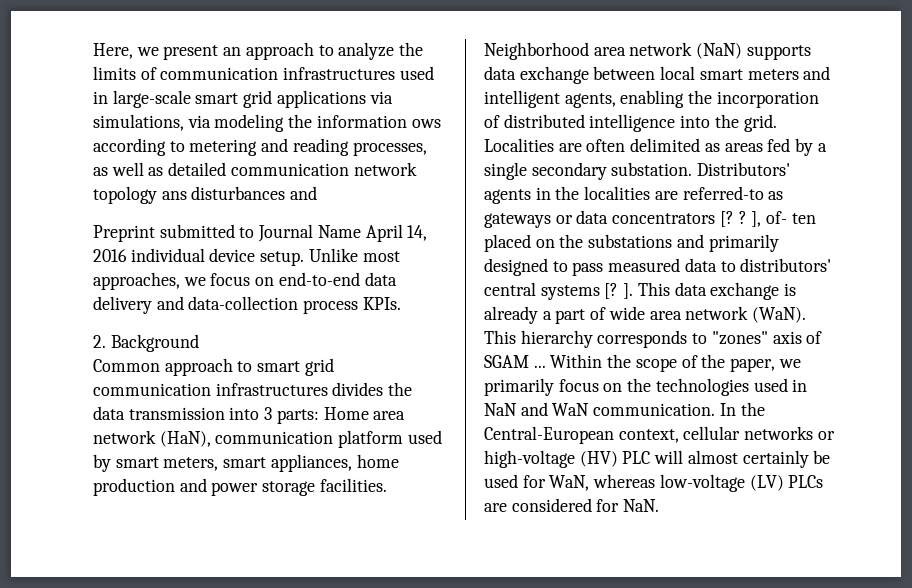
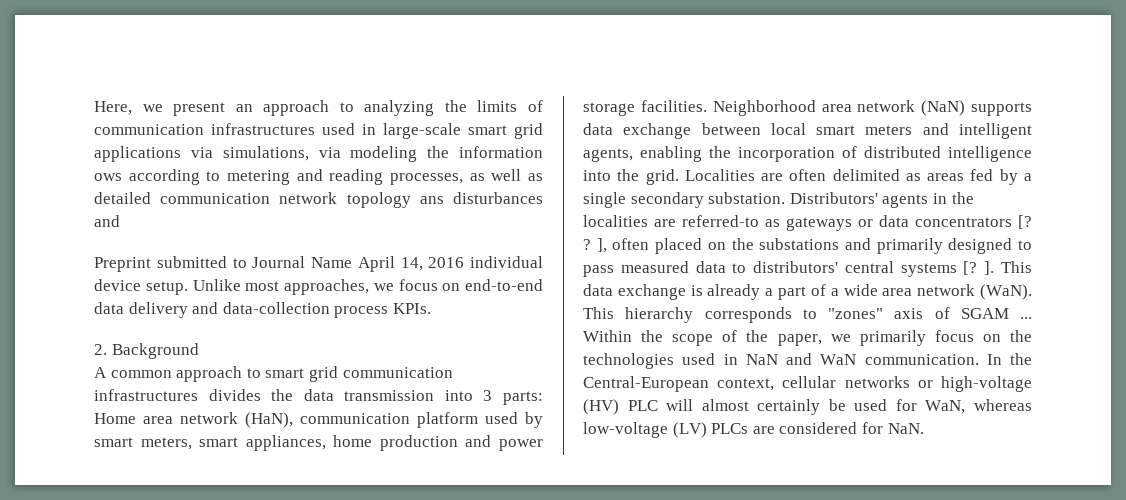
[338,42,395,60] analyze -> [364,100,435,116] analyzing
[93,359,160,372] Common -> [94,367,172,378] A common
[766,211,816,224] of- ten -> [612,238,650,250] often
(607, 313) none -> [830,288,839,296] a

